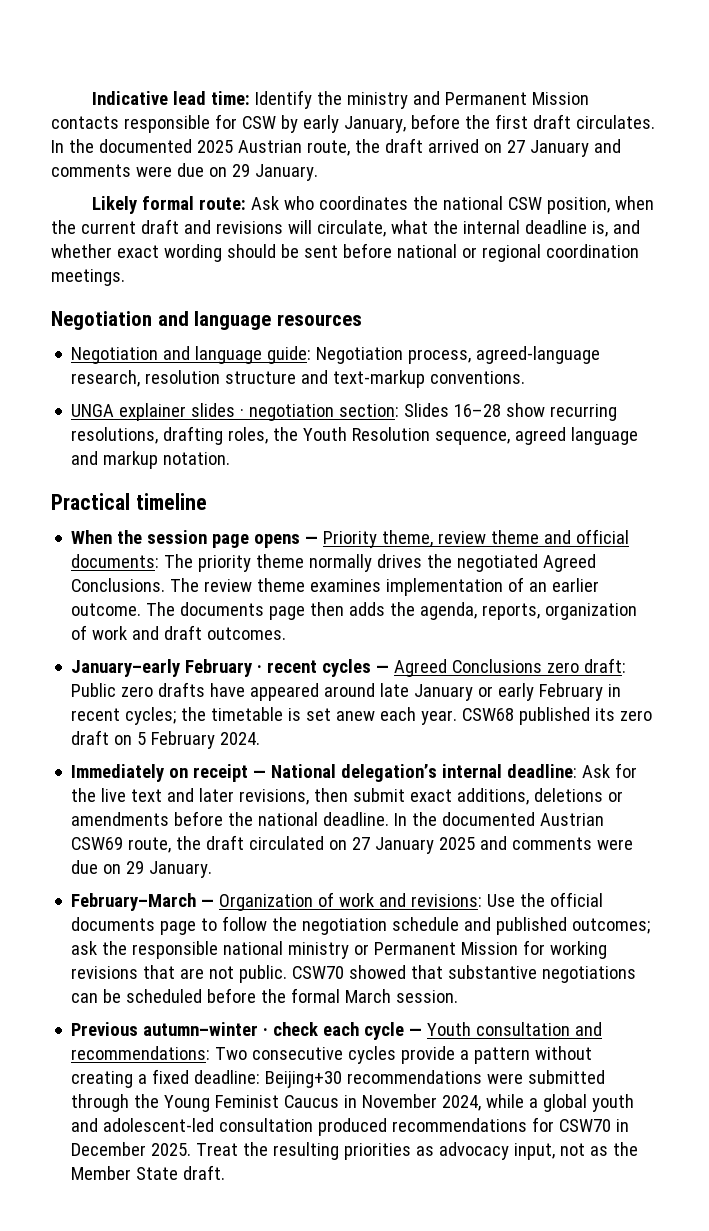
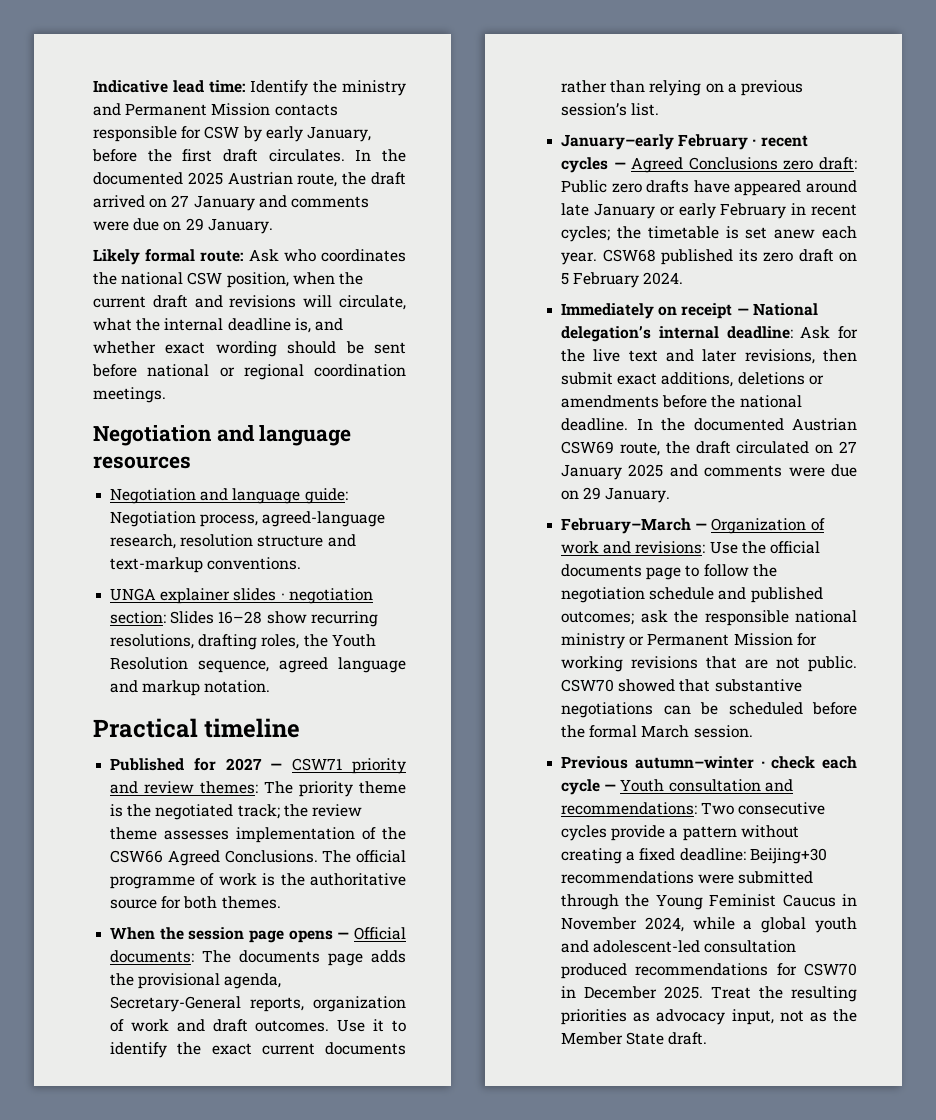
(207, 501) none -> [110,758,406,774] [110,781,406,797] [110,804,362,820] [110,827,406,843] [110,850,406,866] [110,873,406,889] [110,896,281,909] // Published for 2027 — CSW71 priority and review themes: The priority theme is the negotiated track; the review theme assesses implementation of the CSW66 Agreed Conclusions. The official programme of work is the authoritative source for both themes.
[323,529,630,548] [71,554,597,572] [71,577,600,596] [71,603,142,616] Priority theme, review theme and official documents: The priority theme normally drives the negotiated Agreed Conclusions. The review theme examines implementation of an earlier outcome. -> [354,927,406,940] [110,950,195,963] Official documents:
[310,602,345,616] then -> (364, 959) none
[420,602,478,620] agenda, -> [138,973,282,989] [110,996,242,1012] provisional agenda, Secretary-General
(287, 633) none -> [337,1019,406,1032] [110,1042,406,1058] [561,80,803,96] [561,103,660,116] Use it to identify the exact current documents rather than relying on a previous session’s list.

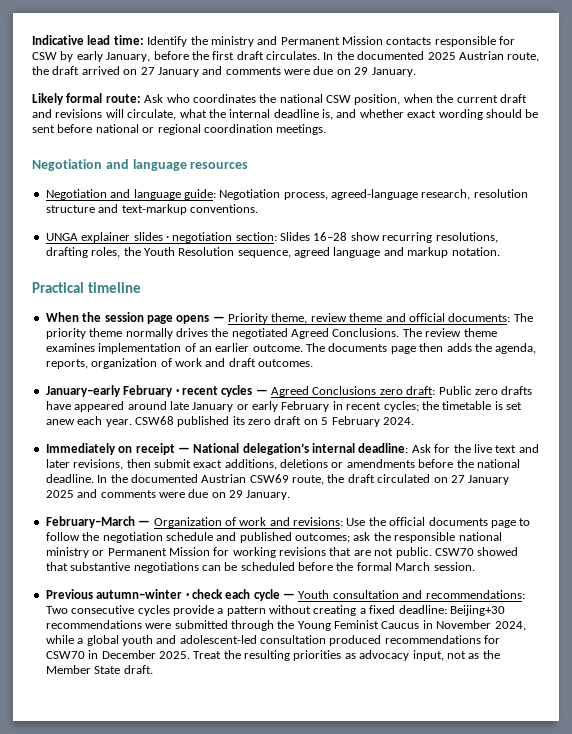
[110,758,406,774] [110,781,406,797] [110,804,362,820] [110,827,406,843] [110,850,406,866] [110,873,406,889] [110,896,281,909] // Published for 2027 — CSW71 priority and review themes: The priority theme is the negotiated track; the review theme assesses implementation of the CSW66 Agreed Conclusions. The official programme of work is the authoritative source for both themes. -> (141, 287) none
[354,927,406,940] [110,950,195,963] Official documents: -> [228,313,533,324] [45,328,497,339] [45,343,303,354] Priority theme, review theme and official documents: The priority theme normally drives the negotiated Agreed Conclusions. The review theme examines implementation of an earlier outcome.
(364, 959) none -> [419,343,444,352] then
[138,973,282,989] [110,996,242,1012] provisional agenda, Secretary-General -> [495,343,537,354] agenda,
[337,1019,406,1032] [110,1042,406,1058] [561,80,803,96] [561,103,660,116] Use it to identify the exact current documents rather than relying on a previous session’s list. -> (313, 363) none

